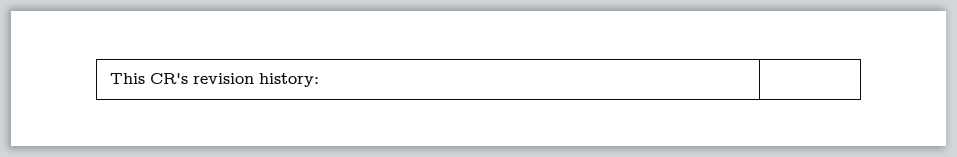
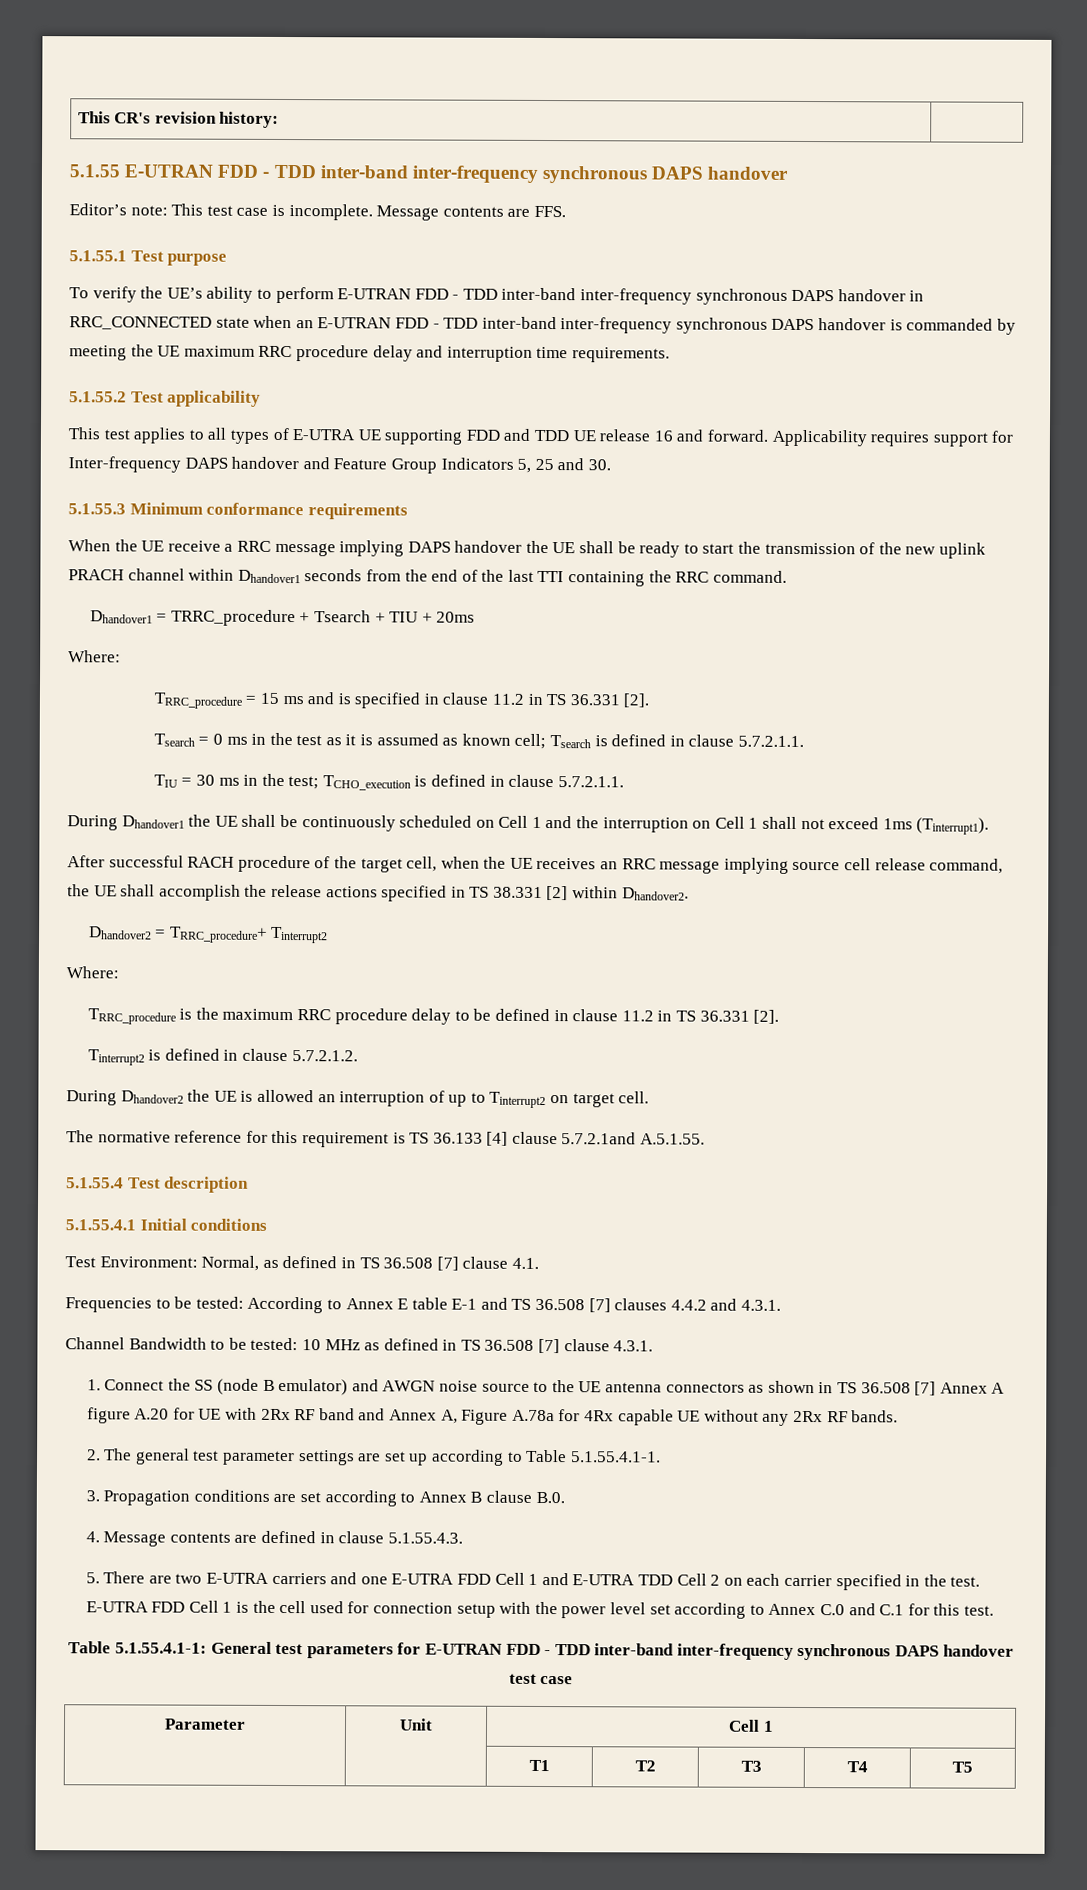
(319, 80) none -> [69,164,789,184] [69,203,566,221] [69,250,228,266] [69,286,925,305] [69,315,1016,335] [69,344,670,363] [69,390,262,407] [68,427,1014,447] [68,456,611,474] [68,502,408,520] [68,539,986,559] [68,568,787,587] [89,609,476,627] [68,650,121,663] [153,692,650,709] [153,732,804,750] [153,773,624,791] [67,814,990,835] [67,855,1004,874] [67,884,689,902] [88,926,329,944] [66,966,119,979] [87,1007,780,1025] [87,1048,358,1066] [66,1089,650,1109] [66,1130,706,1148] [66,1176,250,1193] [65,1218,268,1231] [65,1255,539,1271] [65,1296,782,1314] [65,1337,654,1354] [86,1378,1006,1396] [86,1407,899,1426] [86,1448,661,1466] [85,1489,565,1507] [85,1530,463,1547] [85,1571,981,1591] [85,1600,994,1619] [68,1641,1014,1661] [508,1673,574,1685] [164,1718,246,1730] [399,1718,433,1731] [728,1719,774,1732] [528,1759,550,1772] [634,1760,656,1772] [740,1760,762,1772] [846,1761,868,1773] [952,1761,973,1773] // 5.1.55 E-UTRAN FDD - TDD inter-band inter-frequency synchronous DAPS handover // Editor’s note: This test case is incomplete. Message contents are FFS. // 5.1.55.1 Test purpose // To verify the UE’s ability to perform E-UTRAN FDD - TDD inter-band inter-frequency synchronous DAPS handover in RRC_CONNECTED state when an E-UTRAN FDD - TDD inter-band inter-frequency synchronous DAPS handover is commanded by meeting the UE maximum RRC procedure delay and interruption time requirements. // 5.1.55.2 Test applicability // This test applies to all types of E-UTRA UE supporting FDD and TDD UE release 16 and forward. Applicability requires support for Inter-frequency DAPS handover and Feature Group Indicators 5, 25 and 30. // 5.1.55.3 Minimum conformance requirements // When the UE receive a RRC message implying DAPS handover the UE shall be ready to start the transmission of the new uplink PRACH channel within Dhandover1 seconds from the end of the last TTI containing the RRC command. // Dhandover1 = TRRC_procedure + Tsearch + TIU + 20ms // Where: // TRRC_procedure = 15 ms and is specified in clause 11.2 in TS 36.331 [2]. // Tsearch = 0 ms in the test as it is assumed as known cell; Tsearch is defined in clause 5.7.2.1.1. // TIU = 30 ms in the test; TCHO_execution is defined in clause 5.7.2.1.1. // During Dhandover1 the UE shall be continuously scheduled on Cell 1 and the interruption on Cell 1 shall not exceed 1ms (Tinterrupt1). // After successful RACH procedure of the target cell, when the UE receives an RRC message implying source cell release command, the UE shall accomplish the release actions specified in TS 38.331 [2] within Dhandover2. // Dhandover2 = TRRC_procedure+ Tinterrupt2 // Where: // TRRC_procedure is the maximum RRC procedure delay to be defined in clause 11.2 in TS 36.331 [2]. // Tinterrupt2 is defined in clause 5.7.2.1.2. // During Dhandover2 the UE is allowed an interruption of up to Tinterrupt2 on target cell. // The normative reference for this requirement is TS 36.133 [4] clause 5.7.2.1and A.5.1.55. // 5.1.55.4 Test description // 5.1.55.4.1 Initial conditions // Test Environment: Normal, as defined in TS 36.508 [7] clause 4.1. // Frequencies to be tested: According to Annex E table E-1 and TS 36.508 [7] clauses 4.4.2 and 4.3.1. // Channel Bandwidth to be tested: 10 MHz as defined in TS 36.508 [7] clause 4.3.1. // 1. Connect the SS (node B emulator) and AWGN noise source to the UE antenna connectors as shown in TS 36.508 [7] Annex A figure A.20 for UE with 2Rx RF band and Annex A, Figure A.78a for 4Rx capable UE without any 2Rx RF bands. // 2. The general test parameter settings are set up according to Table 5.1.55.4.1-1. // 3. Propagation conditions are set according to Annex B clause B.0. // 4. Message contents are defined in clause 5.1.55.4.3. // 5. There are two E-UTRA carriers and one E-UTRA FDD Cell 1 and E-UTRA TDD Cell 2 on each carrier specified in the test. E-UTRA FDD Cell 1 is the cell used for connection setup with the power level set according to Annex C.0 and C.1 for this test. // Table 5.1.55.4.1-1: General test parameters for E-UTRAN FDD - TDD inter-band inter-frequency synchronous DAPS handover test case // Parameter | Unit | Cell 1 // | | T1 | T2 | T3 | T4 | T5

